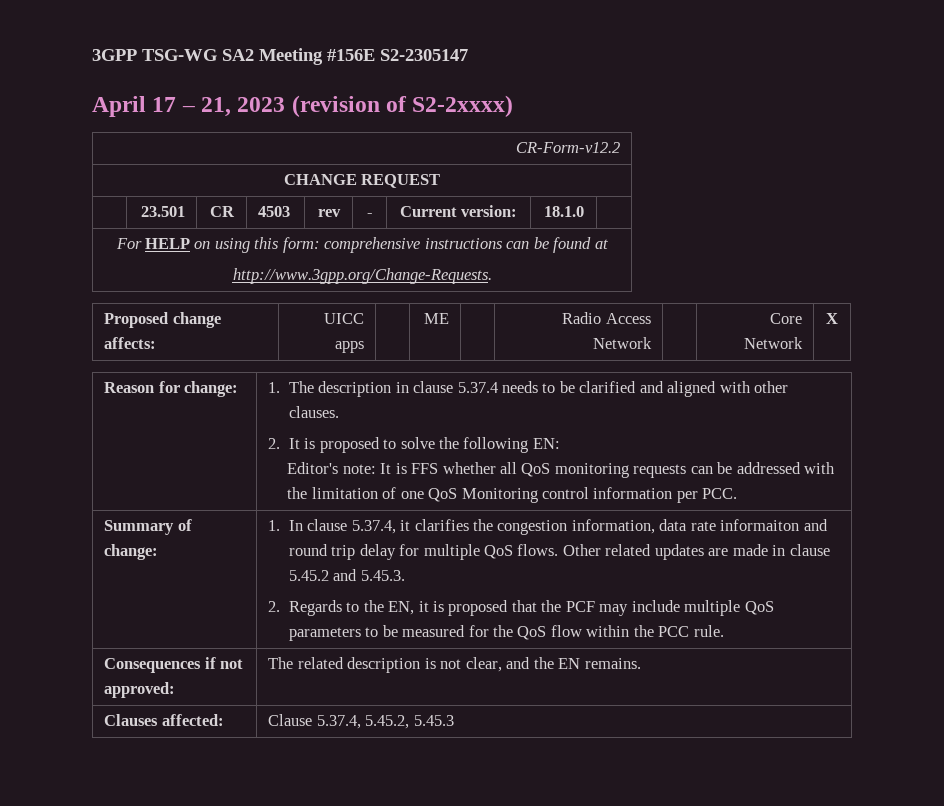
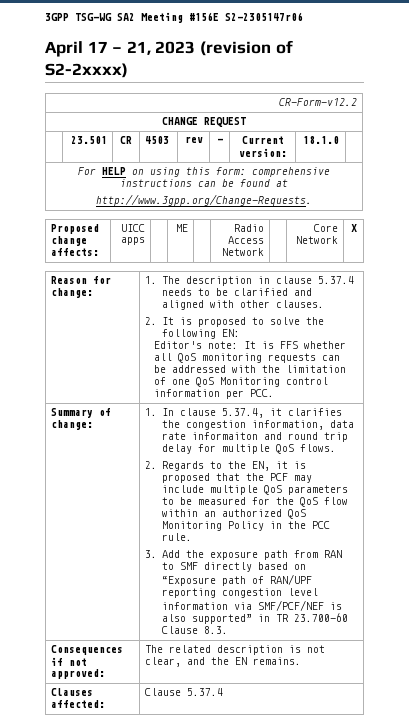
[380,49,468,61] S2-2305147 -> [225,12,303,21] S2-2305147r06
[562,544,830,560] [288,569,405,581] Other related updates are made in clause 5.45.2 and 5.45.3. -> (336, 448) none
[633,625,724,637] the PCC rule. -> [203,509,306,519] [161,521,330,531] [161,533,192,541] [145,550,342,560] [161,562,306,572] [161,574,312,586] [161,588,318,598] [161,600,342,611] [161,613,348,624] [161,626,228,634] an authorized QoS Monitoring Policy in the PCC rule. // 3. Add the exposure path from RAN to SMF directly based on “Exposure path of RAN/UPF reporting congestion level information via SMF/PCF/NEF is also supported” in TR 23.700-60 Clause 8.3.
[316,715,454,729] 5.37.4, 5.45.2, 5.45.3 -> [187,688,224,696] 5.37.4

